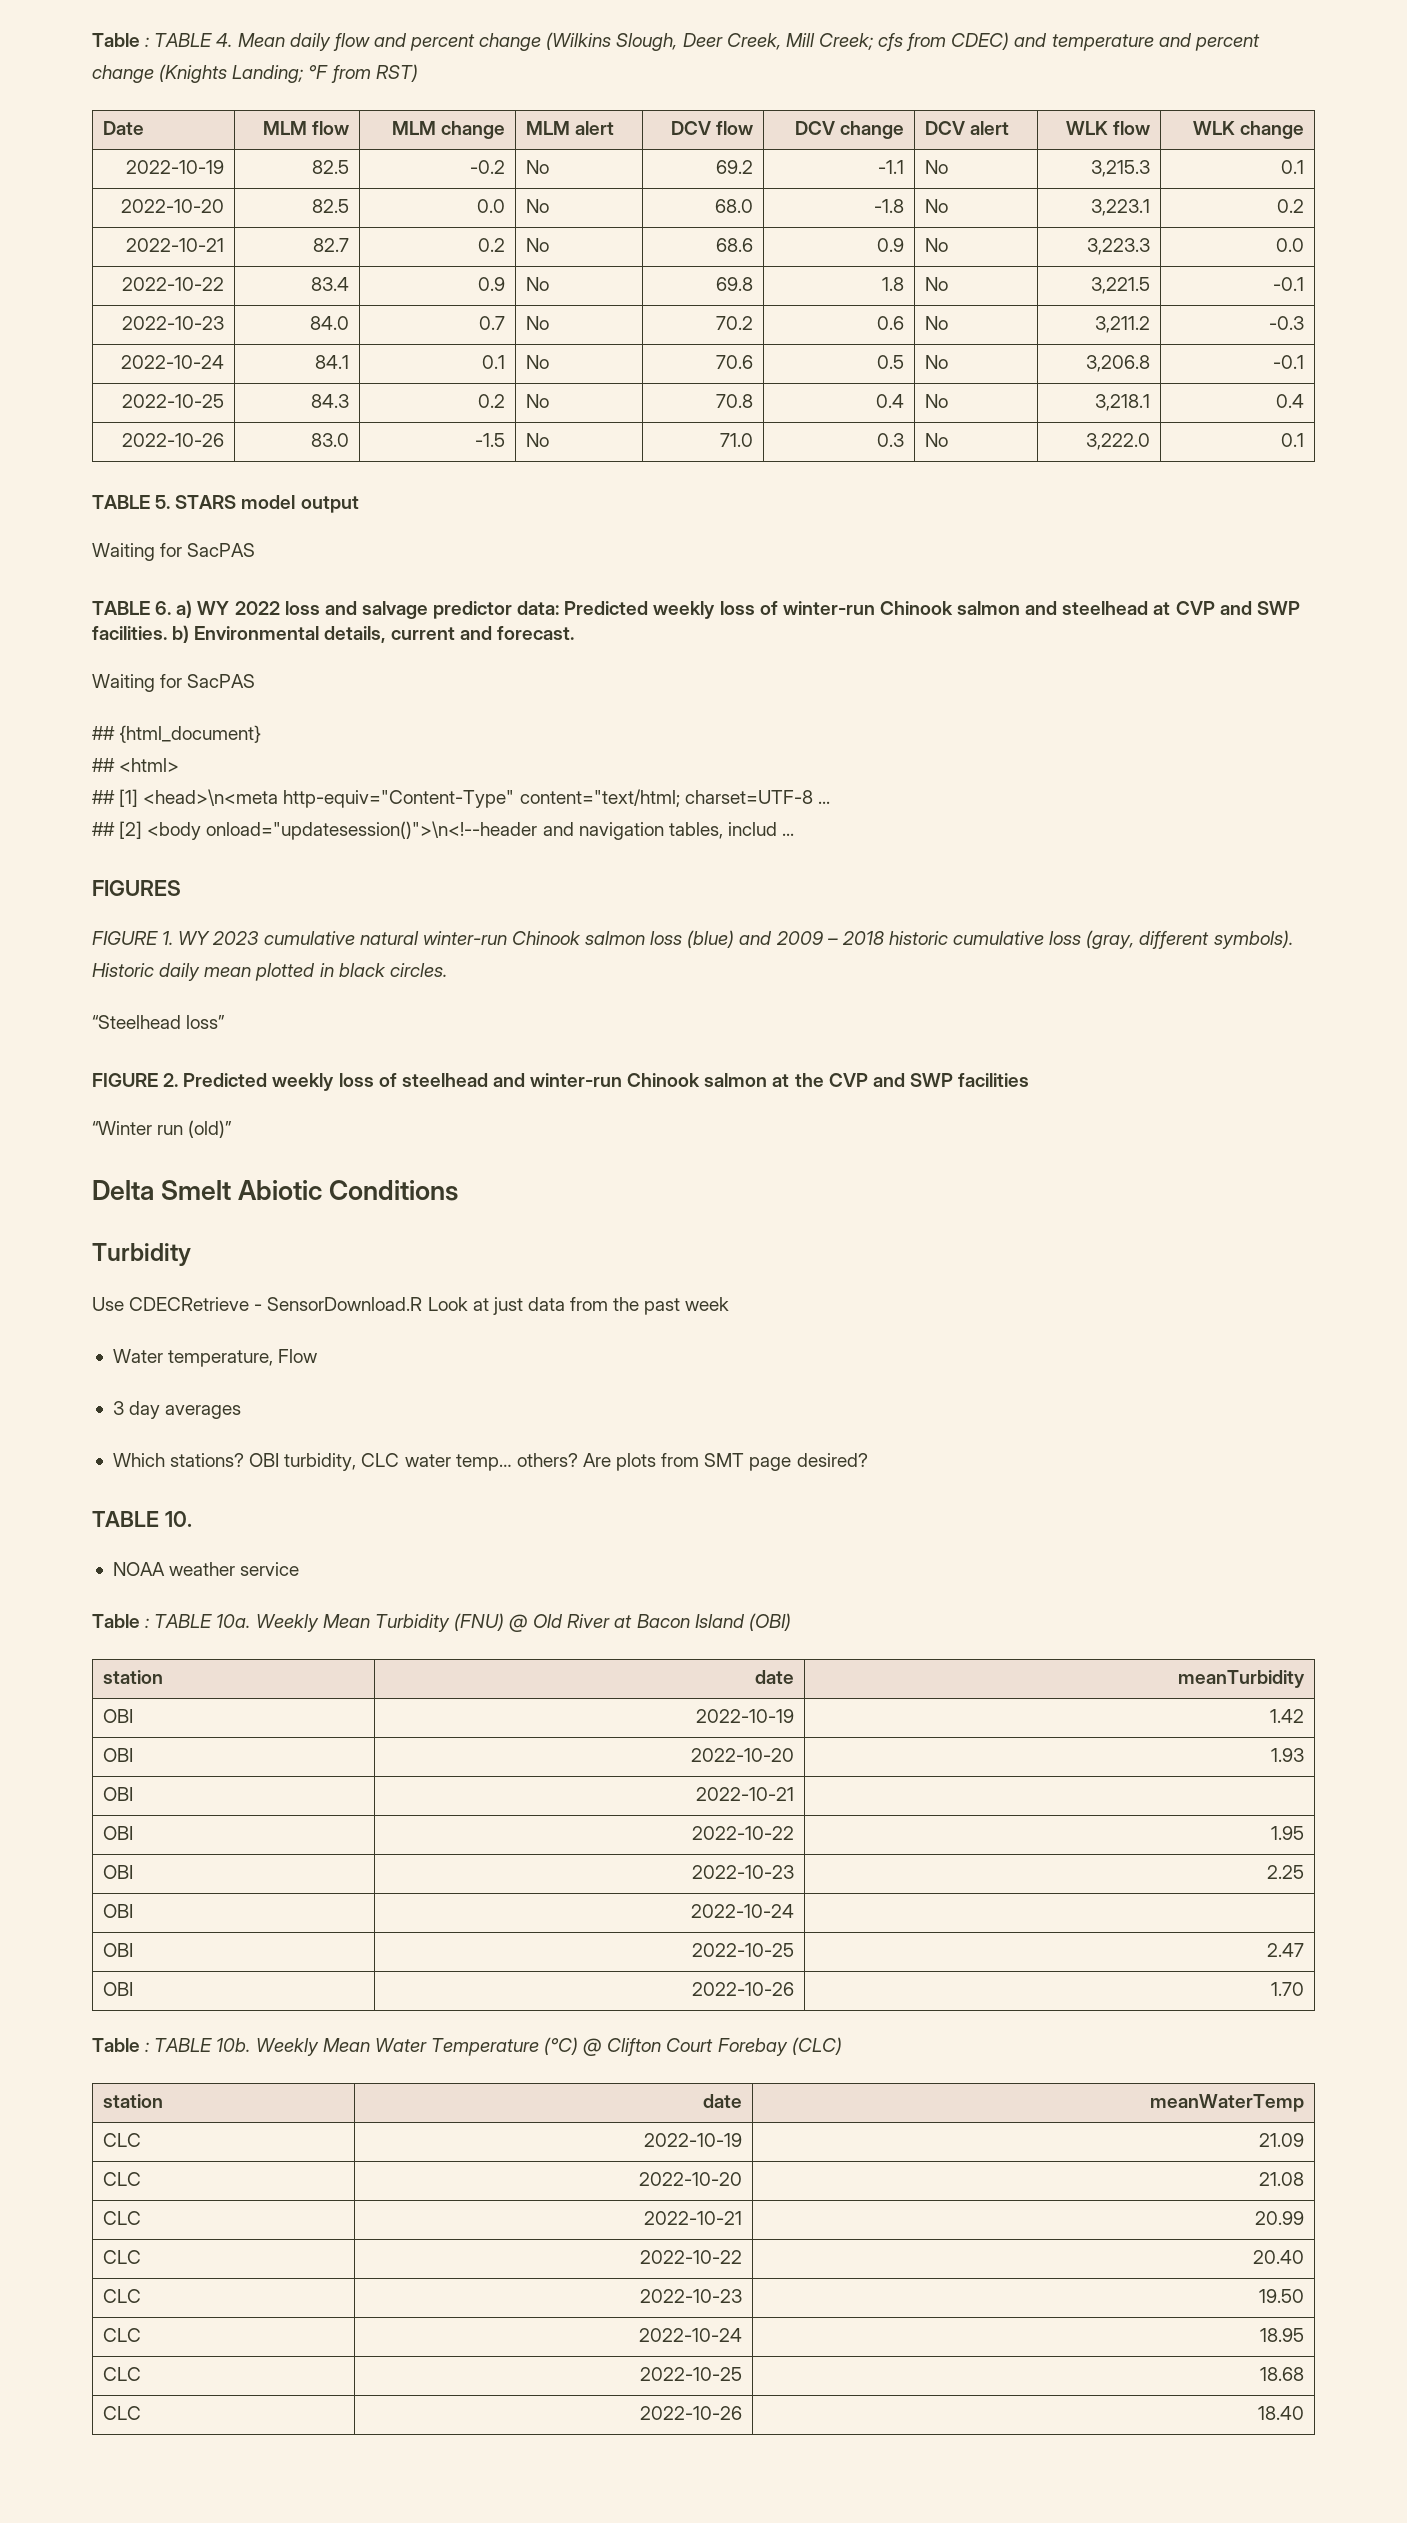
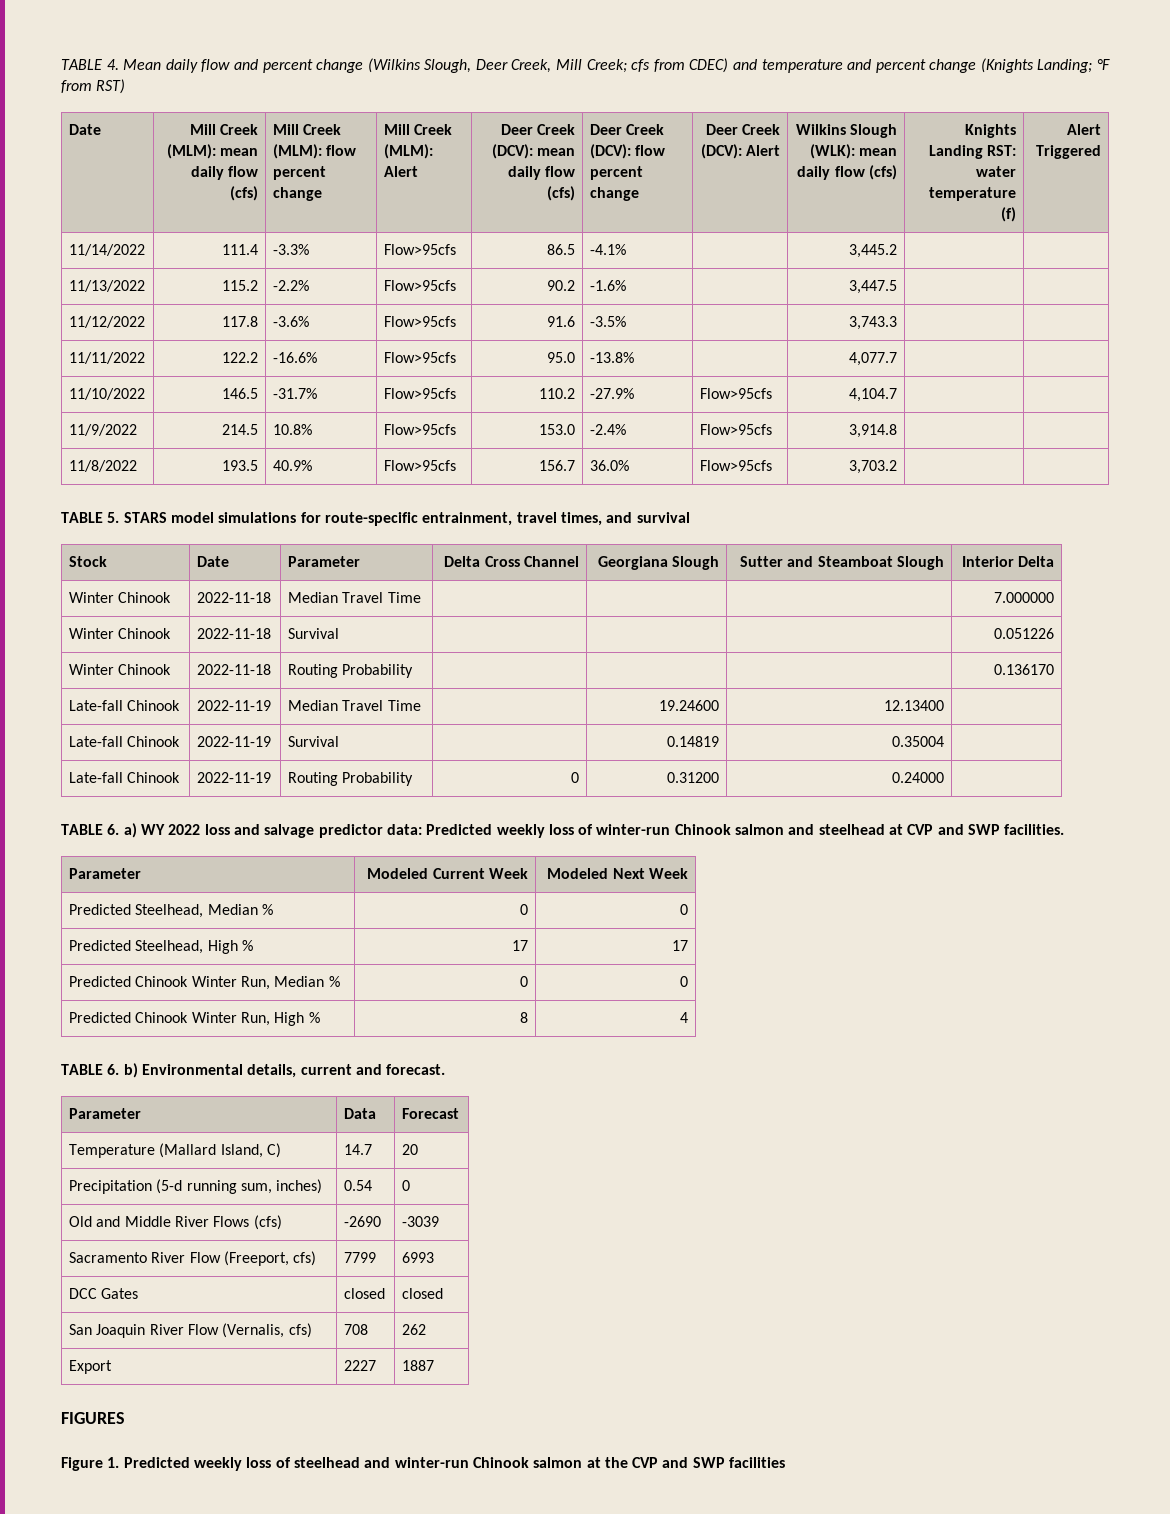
[92,33,150,47] Table : -> (61, 64) none
[263,121,350,135] [392,121,506,139] [525,121,614,135] [671,121,754,135] [795,121,905,139] [924,121,1009,135] [1066,121,1151,135] [1193,121,1305,139] [126,160,225,174] [312,160,350,174] [470,160,506,174] [525,160,549,174] [716,160,754,174] [878,160,905,174] [924,160,948,174] [1091,160,1151,177] [1281,160,1305,174] [121,199,225,213] [312,199,350,213] [477,199,506,213] [525,199,549,213] [715,199,754,213] [874,199,905,213] [924,199,948,213] [1091,199,1151,216] [1277,199,1305,213] [126,238,225,252] [313,238,350,252] [478,238,506,252] [525,238,549,252] [716,238,754,252] [877,238,905,252] [924,238,948,252] [1087,238,1151,255] [1276,238,1305,252] [122,277,225,291] [311,277,350,291] [478,277,506,291] [525,277,549,291] [716,277,754,291] [882,277,905,291] [924,277,948,291] [1091,277,1151,294] [1273,277,1305,291] [122,316,225,330] [310,316,350,330] [479,316,506,330] [525,316,549,330] [716,316,754,330] [877,316,905,330] [924,316,948,330] [1095,316,1151,333] [1269,316,1305,330] [121,355,225,369] [315,355,350,369] [482,355,506,369] [525,355,549,369] [716,355,754,369] [877,355,905,369] [924,355,948,369] [1086,355,1151,372] [1273,355,1305,369] [122,394,225,408] [311,394,350,408] [478,394,506,408] [525,394,549,408] [716,394,754,408] [876,394,905,408] [924,394,948,408] [1095,394,1151,411] [1276,394,1305,408] [122,433,225,447] [311,433,350,447] [475,433,506,447] [525,433,549,447] [720,433,754,447] [877,433,905,447] [924,433,948,447] [1086,433,1151,450] [1281,433,1305,447] [92,495,359,513] [92,543,256,561] MLM flow | MLM change | MLM alert | DCV flow | DCV change | DCV alert | WLK flow | WLK change // 2022-10-19 | 82.5 | -0.2 | No | 69.2 | -1.1 | No | 3,215.3 | 0.1 // 2022-10-20 | 82.5 | 0.0 | No | 68.0 | -1.8 | No | 3,223.1 | 0.2 // 2022-10-21 | 82.7 | 0.2 | No | 68.6 | 0.9 | No | 3,223.3 | 0.0 // 2022-10-22 | 83.4 | 0.9 | No | 69.8 | 1.8 | No | 3,221.5 | -0.1 // 2022-10-23 | 84.0 | 0.7 | No | 70.2 | 0.6 | No | 3,211.2 | -0.3 // 2022-10-24 | 84.1 | 0.1 | No | 70.6 | 0.5 | No | 3,206.8 | -0.1 // 2022-10-25 | 84.3 | 0.2 | No | 70.8 | 0.4 | No | 3,218.1 | 0.4 // 2022-10-26 | 83.0 | -1.5 | No | 71.0 | 0.3 | No | 3,222.0 | 0.1 // TABLE 5. STARS model output // Waiting for SacPAS -> [189,124,259,135] [166,144,259,159] [190,166,259,180] [230,186,259,201] [272,124,342,135] [272,144,357,159] [272,166,326,180] [272,187,322,201] [383,124,453,135] [383,144,433,159] [383,166,418,177] [500,124,576,135] [491,144,576,159] [507,166,576,180] [547,186,576,201] [589,124,665,135] [589,144,666,159] [589,166,643,180] [589,187,639,201] [705,124,781,135] [700,144,781,159] [795,124,898,138] [809,144,898,159] [797,165,898,180] [965,124,1017,138] [928,145,1017,159] [976,166,1017,177] [929,187,1017,201] [1001,207,1017,222] [1067,124,1102,135] [1036,145,1102,159] [68,244,145,256] [222,244,259,255] [272,244,309,255] [383,244,456,255] [547,244,576,255] [589,244,626,255] [849,244,898,258] [68,280,145,292] [222,280,259,291] [272,280,309,291] [383,280,456,291] [547,280,576,291] [589,280,626,291] [849,280,898,294] [68,316,145,328] [222,316,259,327] [272,316,309,327] [383,316,456,327] [547,316,576,327] [589,316,626,327] [849,316,898,330] [68,352,145,364] [222,352,259,363] [272,352,317,363] [383,352,456,363] [547,352,576,363] [589,352,634,363] [849,352,898,366] [68,388,145,400] [222,388,259,399] [272,388,317,399] [383,388,456,399] [539,388,576,399] [589,388,634,399] [699,388,772,399] [849,388,898,402] [68,424,137,436] [222,424,259,435] [272,424,312,435] [383,424,456,435] [539,424,576,435] [589,424,626,435] [699,424,772,435] [849,424,898,438] [68,460,137,472] [222,460,259,471] [272,460,312,471] [383,460,456,471] [539,460,576,471] [589,460,629,471] [699,460,772,471] [849,460,898,474] [61,512,690,526] [68,556,107,567] [196,556,229,567] [287,556,360,567] [444,556,580,567] [597,556,720,570] [740,556,945,570] [961,556,1055,567] [68,592,172,603] [196,592,271,603] [287,592,421,603] [994,592,1055,603] [68,628,172,639] [196,628,271,639] [287,628,339,639] [994,628,1055,639] [68,664,172,675] [196,664,271,675] [287,664,414,678] [994,664,1055,675] [68,700,181,711] [196,700,271,711] [287,700,421,711] [659,700,720,711] [884,700,945,711] [68,736,181,747] [196,736,271,747] [287,736,339,747] [667,736,720,747] [892,736,945,747] [68,772,181,783] [196,772,271,783] [287,772,414,786] [571,772,580,783] [667,772,720,783] [892,772,945,783] Mill Creek (MLM): mean daily flow (cfs) | Mill Creek (MLM): flow percent change | Mill Creek (MLM): Alert | Deer Creek (DCV): mean daily flow (cfs) | Deer Creek (DCV): flow percent change | Deer Creek (DCV): Alert | Wilkins Slough (WLK): mean daily flow (cfs) | Knights Landing RST: water temperature (f) | Alert Triggered // 11/14/2022 | 111.4 | -3.3% | Flow>95cfs | 86.5 | -4.1% | | 3,445.2 | | // 11/13/2022 | 115.2 | -2.2% | Flow>95cfs | 90.2 | -1.6% | | 3,447.5 | | // 11/12/2022 | 117.8 | -3.6% | Flow>95cfs | 91.6 | -3.5% | | 3,743.3 | | // 11/11/2022 | 122.2 | -16.6% | Flow>95cfs | 95.0 | -13.8% | | 4,077.7 | | // 11/10/2022 | 146.5 | -31.7% | Flow>95cfs | 110.2 | -27.9% | Flow>95cfs | 4,104.7 | | // 11/9/2022 | 214.5 | 10.8% | Flow>95cfs | 153.0 | -2.4% | Flow>95cfs | 3,914.8 | | // 11/8/2022 | 193.5 | 40.9% | Flow>95cfs | 156.7 | 36.0% | Flow>95cfs | 3,703.2 | | // TABLE 5. STARS model simulations for route-specific entrainment, travel times, and survival // Stock | Date | Parameter | Delta Cross Channel | Georgiana Slough | Sutter and Steamboat Slough | Interior Delta // Winter Chinook | 2022-11-18 | Median Travel Time | | | | 7.000000 // Winter Chinook | 2022-11-18 | Survival | | | | 0.051226 // Winter Chinook | 2022-11-18 | Routing Probability | | | | 0.136170 // Late-fall Chinook | 2022-11-19 | Median Travel Time | | 19.24600 | 12.13400 | // Late-fall Chinook | 2022-11-19 | Survival | | 0.14819 | 0.35004 | // Late-fall Chinook | 2022-11-19 | Routing Probability | 0 | 0.31200 | 0.24000 |
(167, 633) none -> [68,868,141,879] [367,868,529,879] [547,868,689,879] [68,904,273,918] [520,904,529,915] [680,904,689,915] [68,940,253,954] [512,940,529,951] [672,940,689,951] [68,976,340,990] [520,976,529,987] [680,976,689,987] [68,1012,320,1026] [520,1012,529,1023] [680,1012,689,1023] [61,1064,120,1075] // Parameter | Modeled Current Week | Modeled Next Week // Predicted Steelhead, Median % | 0 | 0 // Predicted Steelhead, High % | 17 | 17 // Predicted Chinook Winter Run, Median % | 0 | 0 // Predicted Chinook Winter Run, High % | 8 | 4 // TABLE 6.
[92,674,256,692] [92,725,262,743] [92,758,180,772] [92,789,830,808] [92,821,795,840] [92,880,181,896] [92,930,1293,949] [92,963,447,981] [92,1015,226,1029] [92,1073,179,1087] // Waiting for SacPAS // ## {html_document} // ## <html> // ## [1] <head>\n<meta http-equiv="Content-Type" content="text/html; charset=UTF-8 ... // ## [2] <body onload="updatesession()">\n<!--header and navigation tables, includ ... // FIGURES // FIGURE 1. WY 2023 cumulative natural winter-run Chinook salmon loss (blue) and 2009 – 2018 historic cumulative loss (gray, different symbols). Historic daily mean plotted in black circles. // “Steelhead loss” // FIGURE 2. -> [68,1108,141,1119] [343,1108,376,1119] [401,1108,459,1119] [68,1143,281,1158] [343,1144,372,1155] [401,1144,418,1155] [68,1179,323,1194] [343,1180,372,1191] [401,1180,410,1191] [68,1215,282,1230] [343,1216,381,1227] [401,1216,439,1227] [68,1251,317,1266] [343,1252,376,1263] [401,1252,434,1263] [68,1288,139,1299] [343,1288,385,1299] [401,1288,443,1299] [68,1323,312,1338] [343,1324,368,1335] [401,1324,426,1335] [68,1360,112,1374] [343,1360,376,1371] [401,1360,434,1371] [61,1412,125,1424] [61,1457,120,1471] // Parameter | Data | Forecast // Temperature (Mallard Island, C) | 14.7 | 20 // Precipitation (5-d running sum, inches) | 0.54 | 0 // Old and Middle River Flows (cfs) | -2690 | -3039 // Sacramento River Flow (Freeport, cfs) | 7799 | 6993 // DCC Gates | closed | closed // San Joaquin River Flow (Vernalis, cfs) | 708 | 262 // Export | 2227 | 1887 // FIGURES // Figure 1.
[92,1120,233,1138] [92,1180,459,1201] [92,1243,191,1266] [92,1297,730,1315] [112,1349,318,1367] [112,1401,242,1419] [112,1453,868,1471] [92,1511,192,1527] [112,1562,300,1576] [92,1613,791,1632] [102,1670,163,1684] [755,1670,795,1684] [1178,1670,1306,1688] [102,1709,133,1723] [696,1709,795,1723] [1270,1709,1305,1723] [102,1748,133,1762] [691,1748,795,1762] [1271,1748,1305,1762] [102,1787,133,1801] [696,1787,795,1801] [102,1826,133,1840] [692,1826,795,1840] [1271,1826,1305,1840] [102,1865,133,1879] [692,1865,795,1879] [1267,1865,1305,1879] [102,1904,133,1918] [691,1904,795,1918] [102,1943,133,1957] [692,1943,795,1957] [1267,1943,1305,1957] [102,1982,133,1996] [692,1982,795,1996] [1271,1982,1305,1996] [92,2037,842,2056] [102,2094,163,2108] [703,2094,743,2108] [1150,2094,1305,2112] [102,2133,141,2147] [644,2133,743,2147] [1259,2133,1305,2147] [102,2172,141,2186] [639,2172,743,2186] [1259,2172,1305,2186] [102,2211,141,2225] [644,2211,743,2225] [1255,2211,1305,2225] [102,2250,141,2264] [640,2250,743,2264] [1253,2250,1305,2264] [102,2289,141,2303] [640,2289,743,2303] [1259,2289,1305,2303] [102,2328,141,2342] [639,2328,743,2342] [1260,2328,1305,2342] [102,2367,141,2381] [640,2367,743,2381] [1260,2367,1305,2381] [102,2406,141,2420] [640,2406,743,2420] [1258,2406,1305,2420] // “Winter run (old)” // Delta Smelt Abiotic Conditions // Turbidity // Use CDECRetrieve - SensorDownload.R Look at just data from the past week // Water temperature, Flow // 3 day averages // Which stations? OBI turbidity, CLC water temp… others? Are plots from SMT page desired? // TABLE 10. // NOAA weather service // Table : TABLE 10a. Weekly Mean Turbidity (FNU) @ Old River at Bacon Island (OBI) // station | date | meanTurbidity // OBI | 2022-10-19 | 1.42 // OBI | 2022-10-20 | 1.93 // OBI | 2022-10-21 | // OBI | 2022-10-22 | 1.95 // OBI | 2022-10-23 | 2.25 // OBI | 2022-10-24 | // OBI | 2022-10-25 | 2.47 // OBI | 2022-10-26 | 1.70 // Table : TABLE 10b. Weekly Mean Water Temperature (°C) @ Clifton Court Forebay (CLC) // station | date | meanWaterTemp // CLC | 2022-10-19 | 21.09 // CLC | 2022-10-20 | 21.08 // CLC | 2022-10-21 | 20.99 // CLC | 2022-10-22 | 20.40 // CLC | 2022-10-23 | 19.50 // CLC | 2022-10-24 | 18.95 // CLC | 2022-10-25 | 18.68 // CLC | 2022-10-26 | 18.40 -> (786, 1462) none

